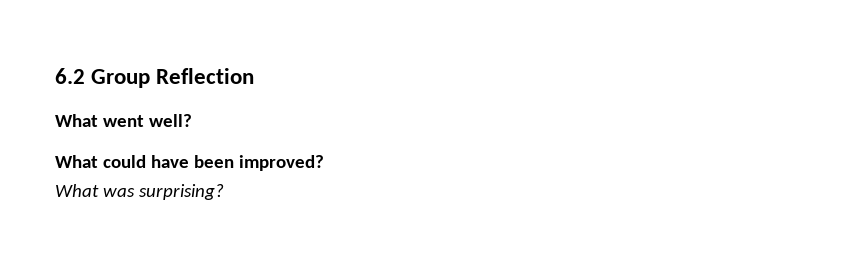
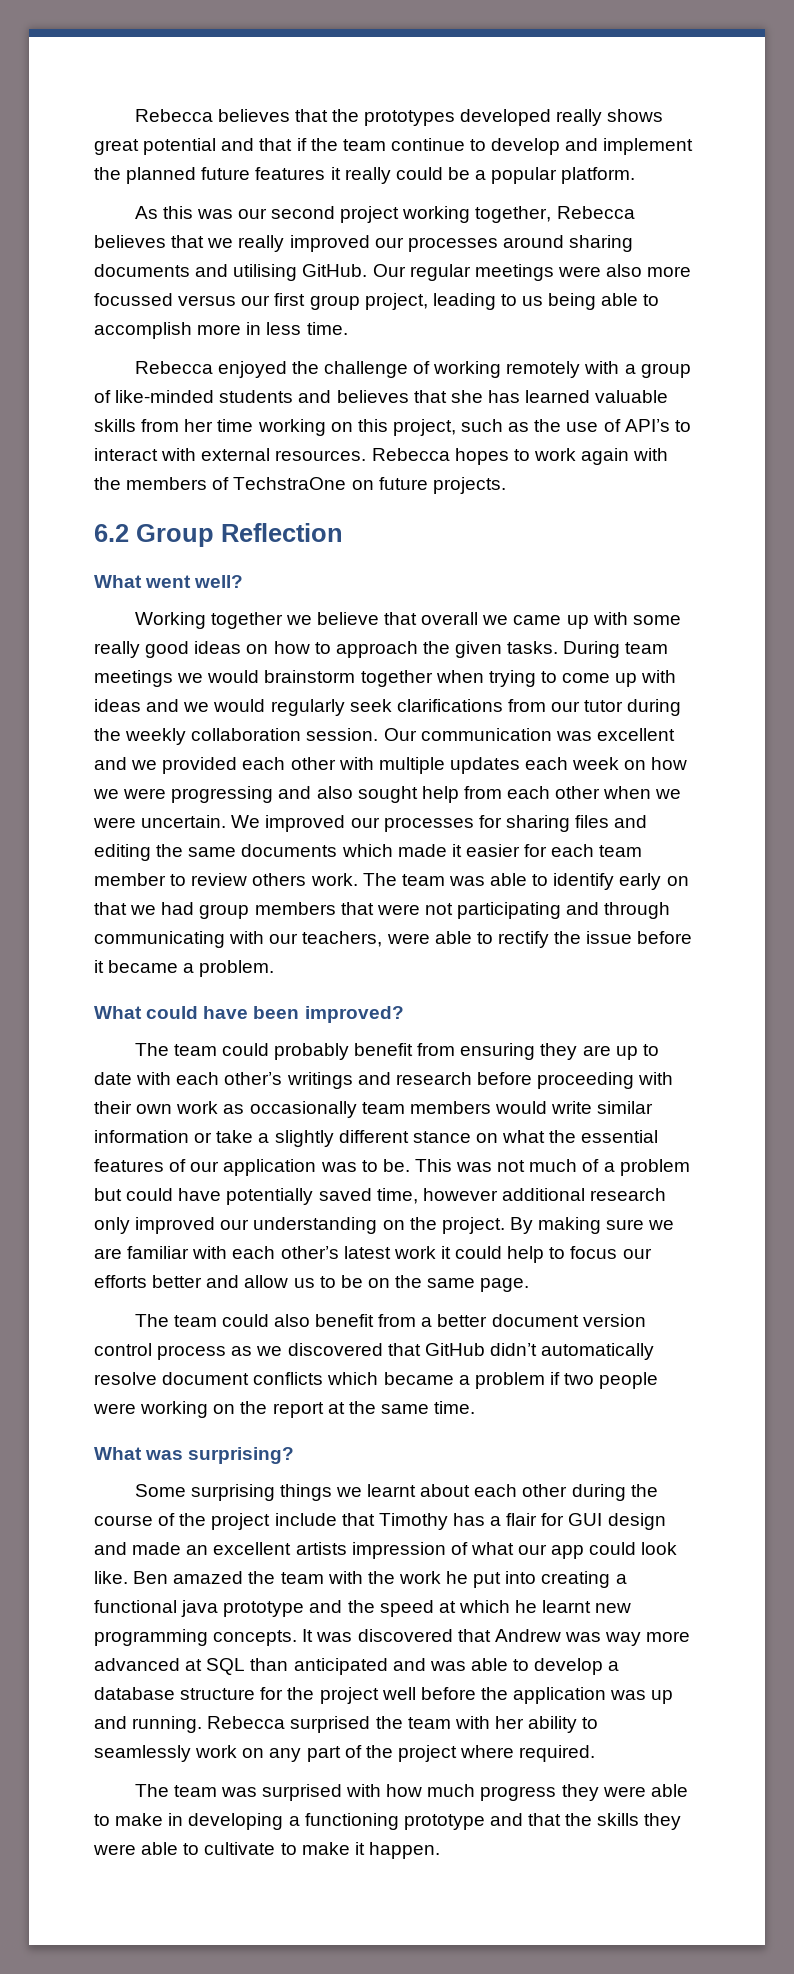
(55, 76) none -> [134,109,664,126] [94,138,694,155] [94,167,636,184] [134,206,635,223] [94,235,634,252] [94,264,692,281] [94,293,660,310] [94,322,348,339] [134,361,691,378] [94,390,669,403] [94,419,691,436] [94,448,669,465] [94,477,506,494] Rebecca believes that the prototypes developed really shows great potential and that if the team continue to develop and implement the planned future features it really could be a popular platform. // As this was our second project working together, Rebecca believes that we really improved our processes around sharing documents and utilising GitHub. Our regular meetings were also more focussed versus our first group project, leading to us being able to accomplish more in less time. // Rebecca enjoyed the challenge of working remotely with a group of like-minded students and believes that she has learned valuable skills from her time working on this project, such as the use of API’s to interact with external resources. Rebecca hopes to work again with the members of TechstraOne on future projects. //
(192, 120) none -> [134,612,681,629] [94,641,669,658] [94,670,677,687] [94,699,682,716] [94,728,675,745] [94,757,688,774] [93,786,682,803] [93,815,648,832] [94,844,643,861] [94,873,689,890] [94,902,671,919] [94,931,693,948] [94,960,275,977] // Working together we believe that overall we came up with some really good ideas on how to approach the given tasks. During team meetings we would brainstorm together when trying to come up with ideas and we would regularly seek clarifications from our tutor during the weekly collaboration session. Our communication was excellent and we provided each other with multiple updates each week on how we were progressing and also sought help from each other when we were uncertain. We improved our processes for sharing files and editing the same documents which made it easier for each team member to review others work. The team was able to identify early on that we had group members that were not participating and through communicating with our teachers, were able to rectify the issue before it became a problem.
[55,184,224,200] What was surprising? -> [134,1043,659,1060] [94,1072,674,1089] [94,1101,654,1118] [94,1130,659,1147] [94,1159,690,1176] [94,1188,667,1205] [94,1217,675,1234] [94,1246,652,1263] [94,1275,530,1292] [134,1314,646,1327] [94,1343,655,1360] [94,1372,659,1389] [93,1401,476,1418] [94,1447,295,1464] [134,1484,658,1501] [94,1513,666,1530] [94,1542,678,1559] [94,1571,627,1588] [94,1600,632,1617] [94,1629,691,1646] [94,1658,620,1675] [94,1687,674,1704] [94,1716,599,1733] [94,1745,596,1762] [134,1784,688,1801] [94,1813,682,1830] [93,1842,440,1859] The team could probably benefit from ensuring they are up to date with each other’s writings and research before proceeding with their own work as occasionally team members would write similar information or take a slightly different stance on what the essential features of our application was to be. This was not much of a problem but could have potentially saved time, however additional research only improved our understanding on the project. By making sure we are familiar with each other’s latest work it could help to focus our efforts better and allow us to be on the same page. // The team could also benefit from a better document version control process as we discovered that GitHub didn’t automatically resolve document conflicts which became a problem if two people were working on the report at the same time. // What was surprising? // Some surprising things we learnt about each other during the course of the project include that Timothy has a flair for GUI design and made an excellent artists impression of what our app could look like. Ben amazed the team with the work he put into creating a functional java prototype and the speed at which he learnt new programming concepts. It was discovered that Andrew was way more advanced at SQL than anticipated and was able to develop a database structure for the project well before the application was up and running. Rebecca surprised the team with her ability to seamlessly work on any part of the project where required. // The team was surprised with how much progress they were able to make in developing a functioning prototype and that the skills they were able to cultivate to make it happen.

